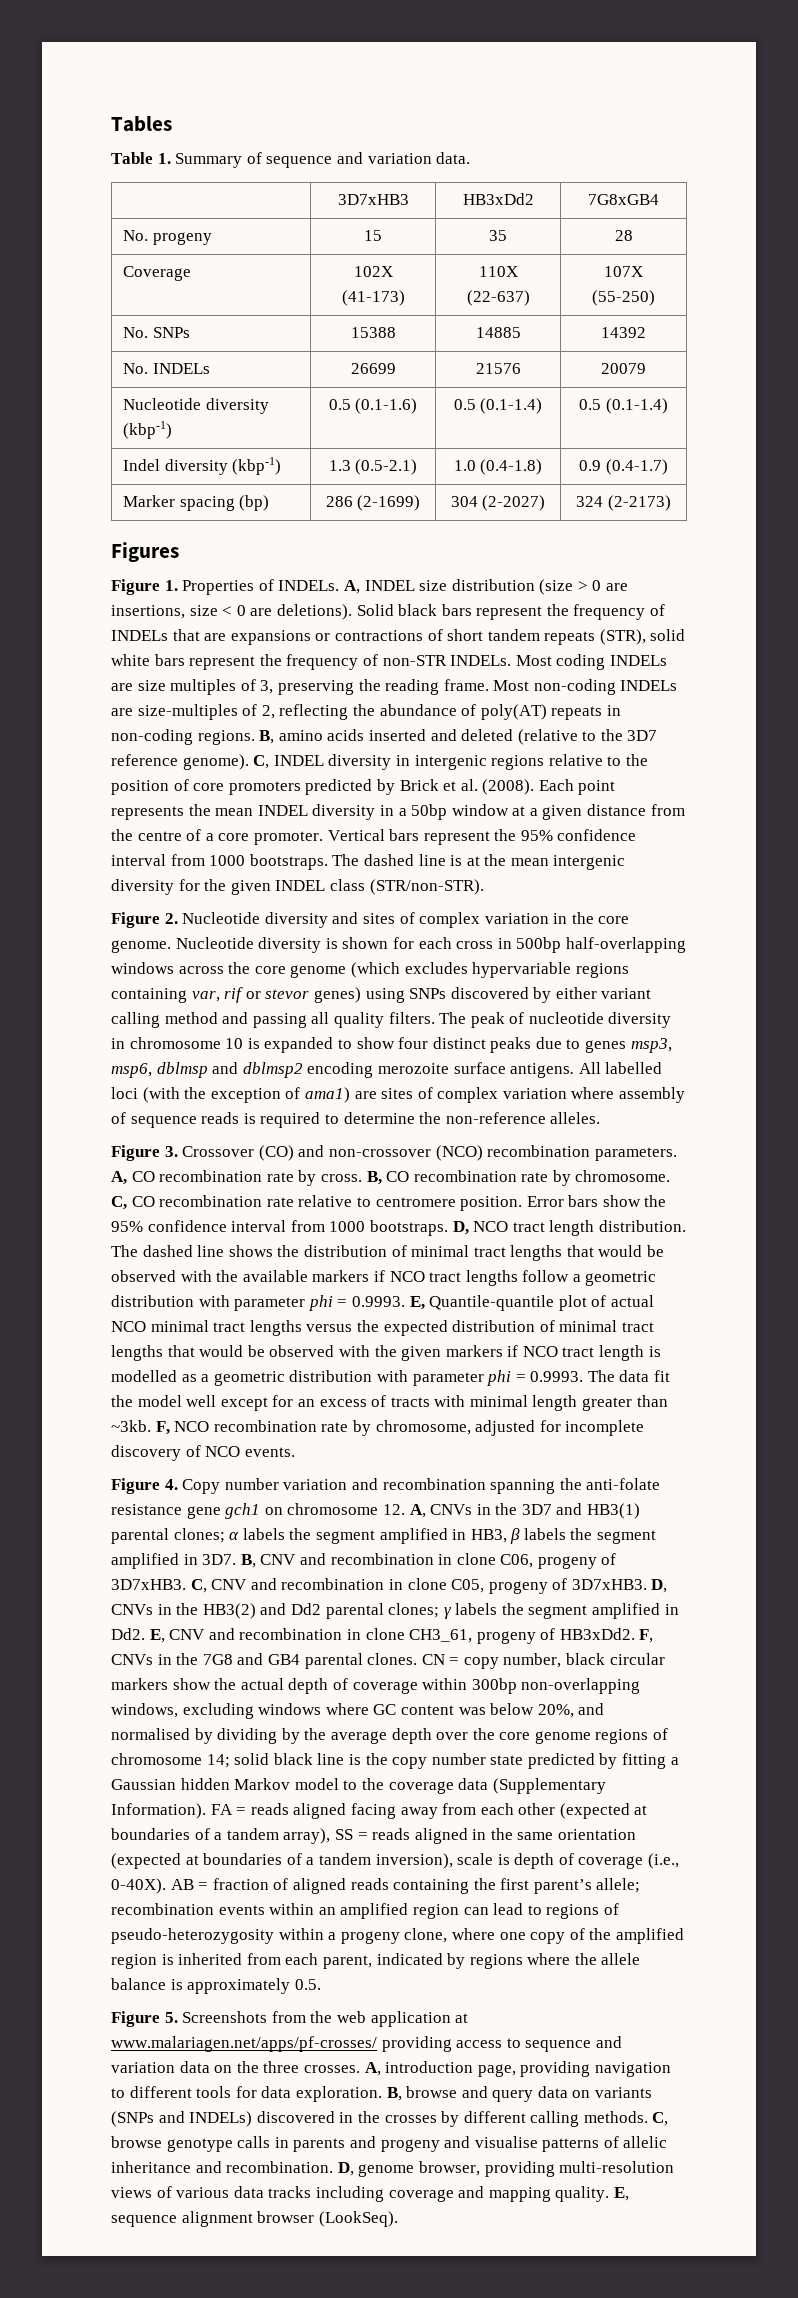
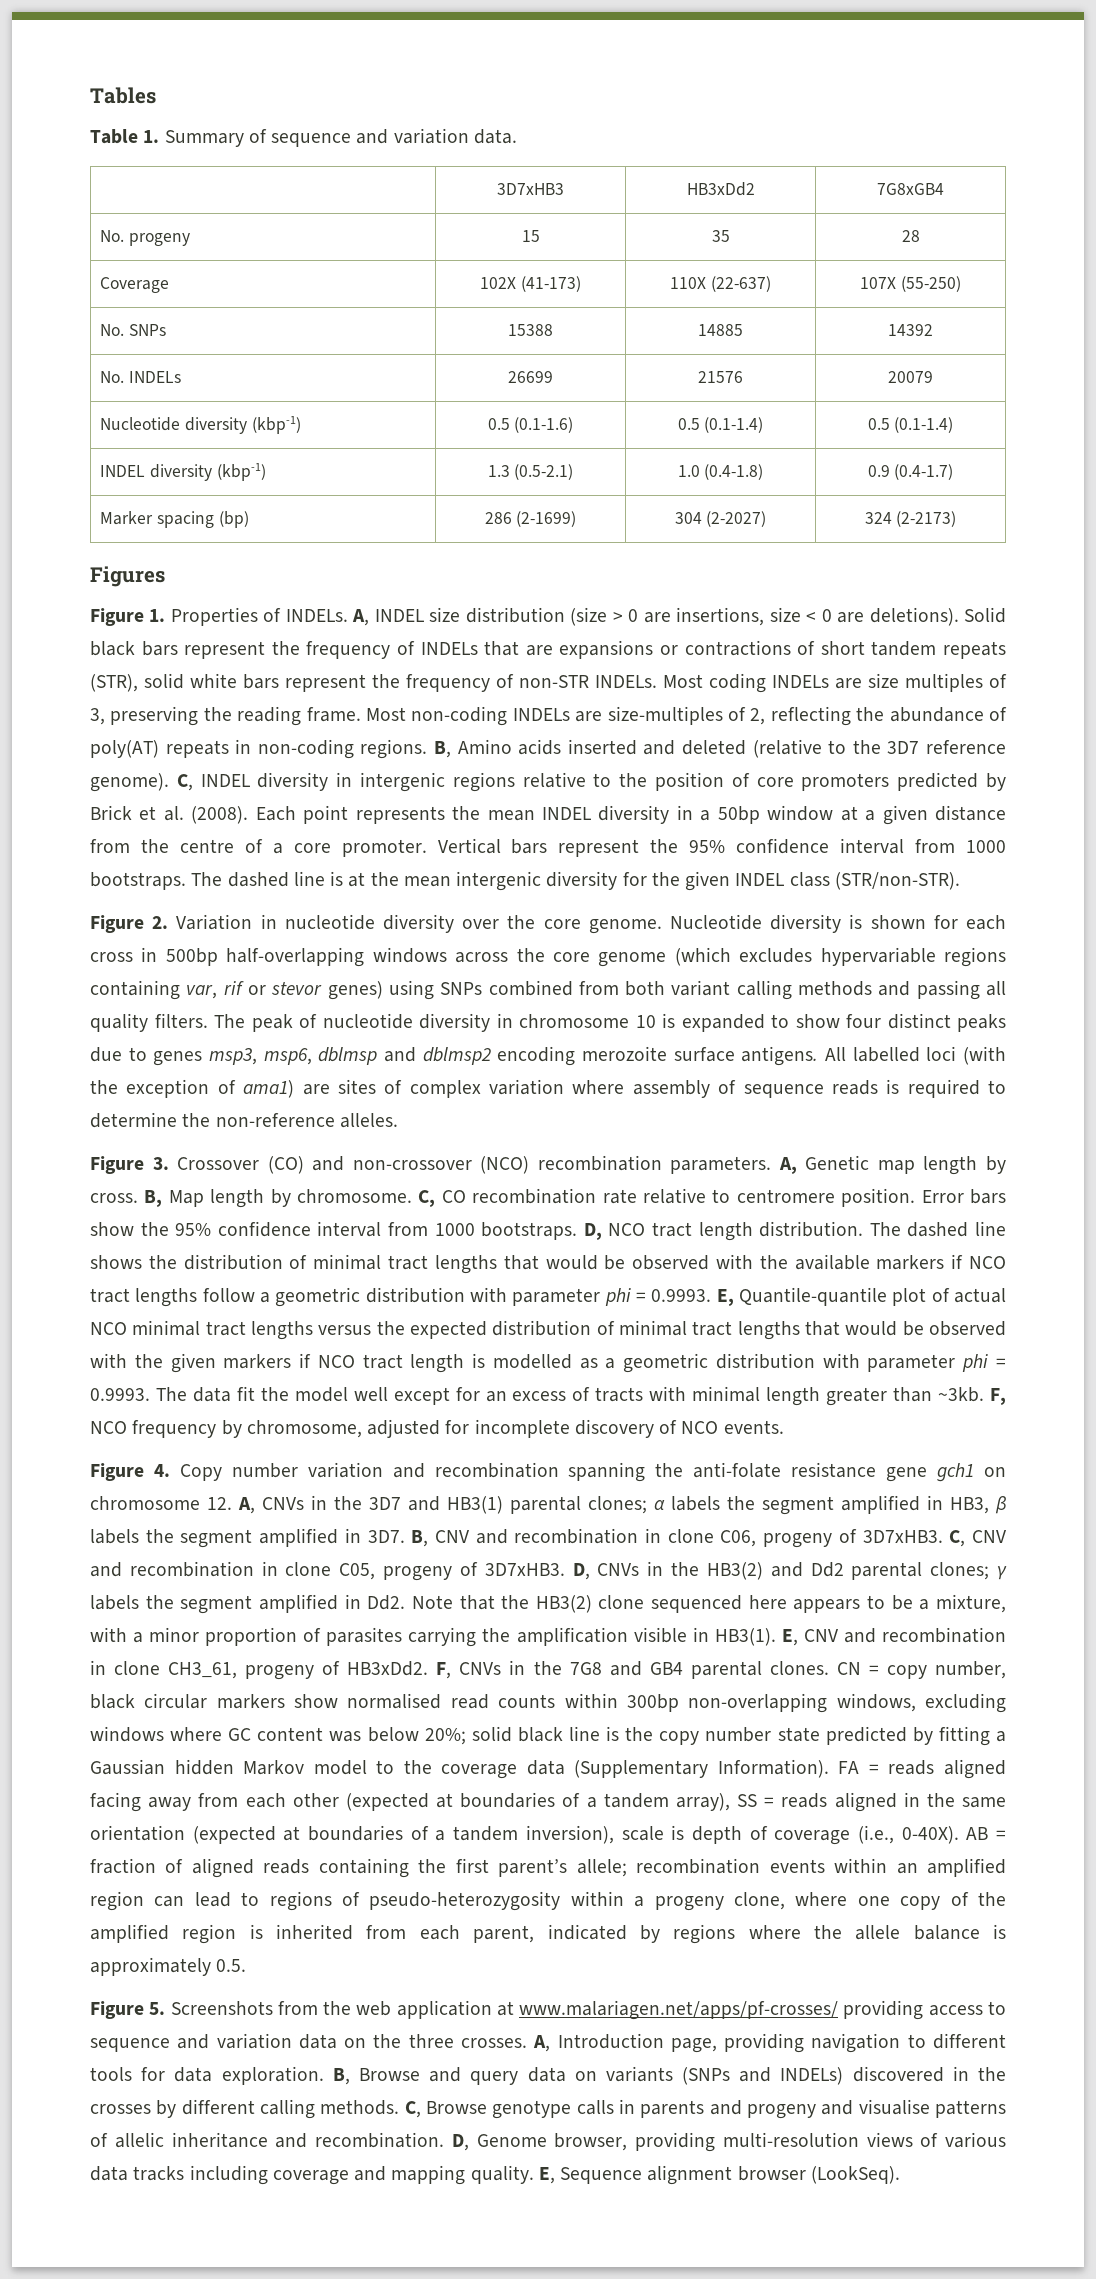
[123,459,161,471] Indel -> [100,465,146,477] INDEL
[278,730,323,741] amino -> [457,739,512,754] Amino
[182,912,568,928] Nucleotide diversity and sites of complex variation in -> [176,914,500,933] Variation in nucleotide diversity over
[450,987,597,1003] discovered by either -> [488,980,666,996] combined from both
[164,1012,218,1024] method -> [798,981,873,996] methods
[131,1170,549,1186] CO recombination rate by cross. B, CO recombination rate -> [805,1155,1007,1175] [90,1189,265,1208] Genetic map length by cross. B, Map length
[213,1420,349,1432] recombination rate -> [132,1420,217,1438] frequency
(145, 1634) none -> [411,1594,1006,1613] [90,1627,776,1647] Note that the HB3(2) clone sequenced here appears to be a mixture, with a minor proportion of parasites carrying the amplification visible in HB3(1).
[214,1678,418,1694] the actual depth of coverage -> [347,1693,556,1709] normalised read counts
[537,1703,605,1718] [111,1728,669,1744] [111,1753,230,1768] 20%, and normalised by dividing by the average depth over the core genome regions of chromosome 14; -> [424,1728,466,1745] 20%;
[385,2061,474,2073] introduction -> [557,2033,664,2049] Introduction
[406,2086,458,2098] browse -> [358,2068,420,2081] Browse
[111,2136,162,2148] browse -> [426,2101,487,2114] Browse
[358,2164,415,2177] genome -> [476,2134,547,2147] Genome
[111,2215,177,2227] sequence -> [560,2167,643,2184] Sequence

